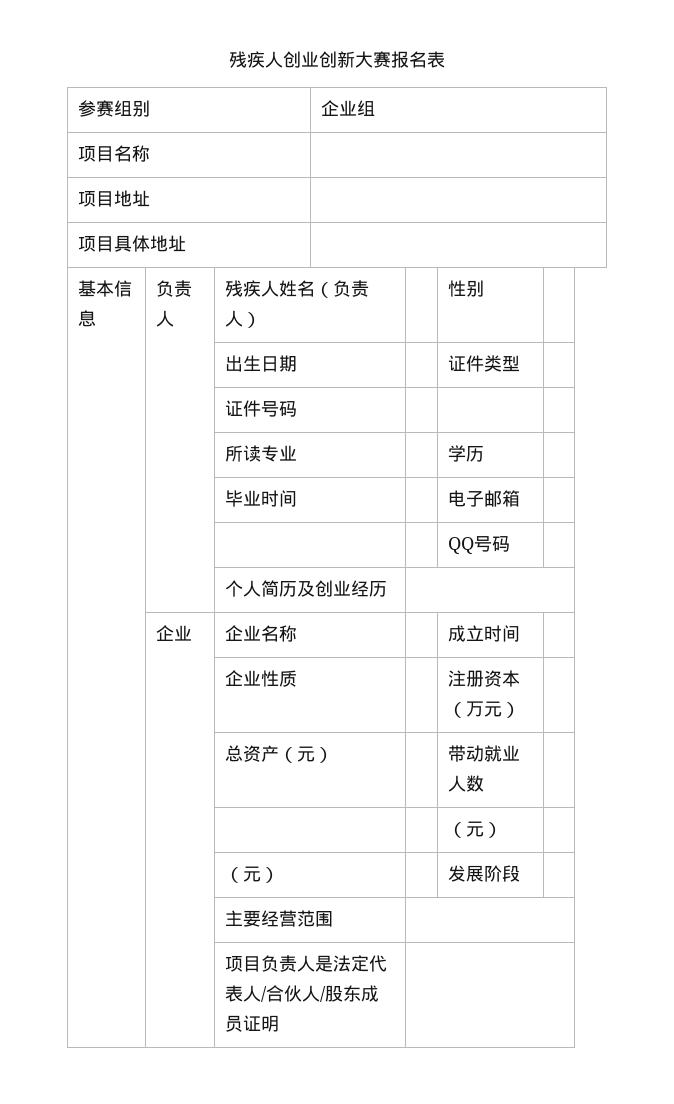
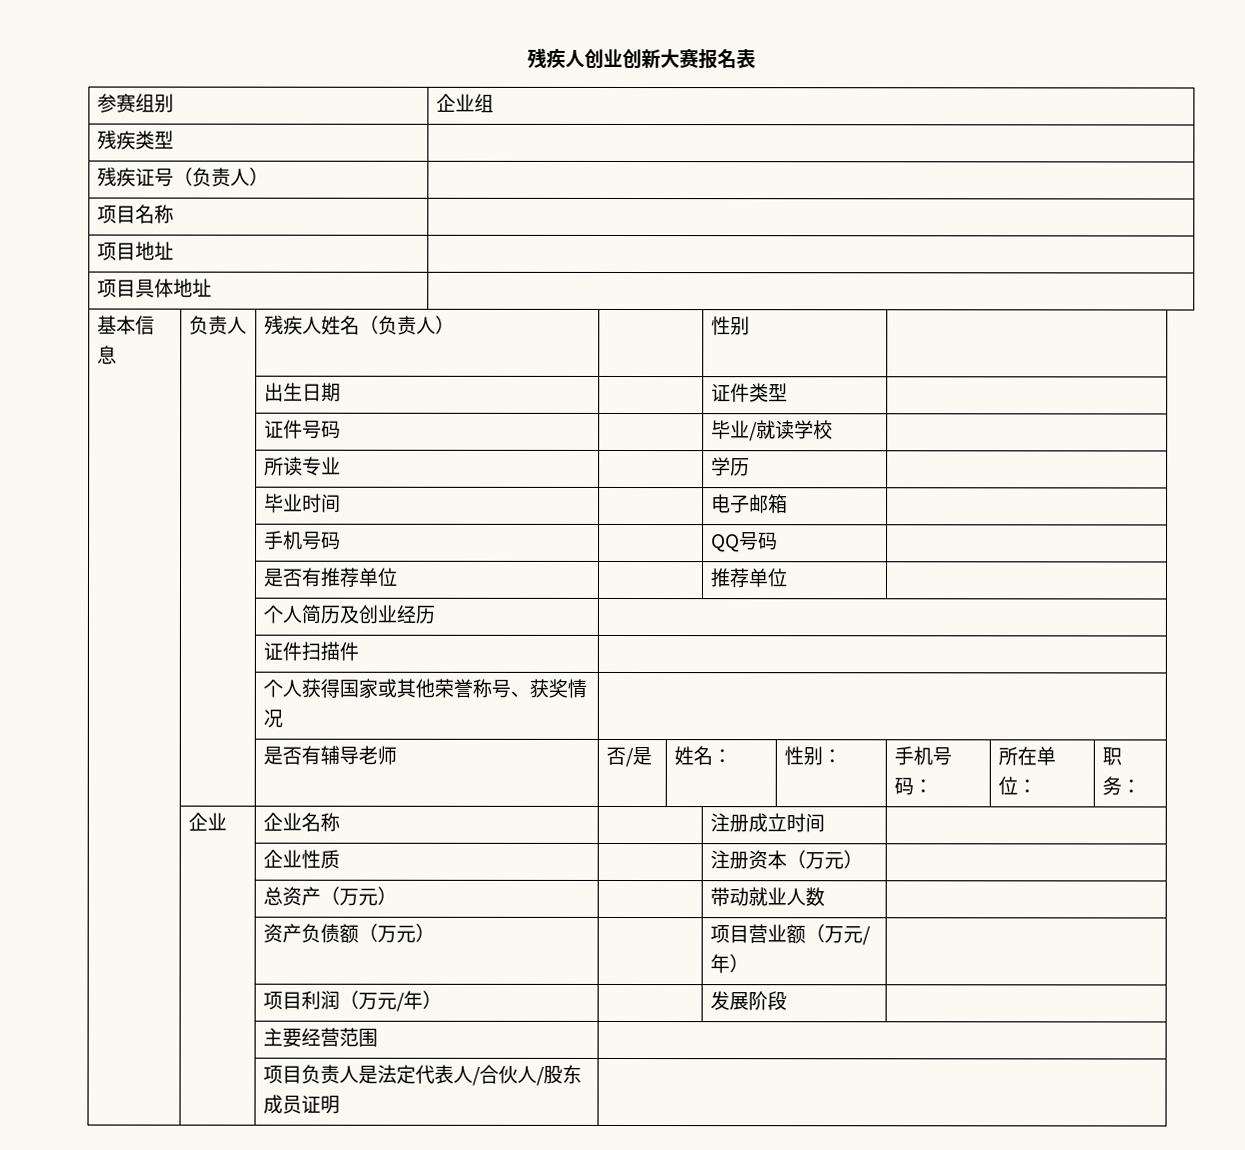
(376, 108) none -> [96,130,174,150] [96,167,269,187] // 残疾类型 | // 残疾证号（负责人） |
(298, 409) none -> [710,420,833,442] 毕业/就读学校
(521, 498) none -> [263,530,341,550] 手机号码
(511, 544) none -> [262,567,398,587] [709,568,788,588] // | | 是否有推荐单位 | | 推荐单位 |
(388, 589) none -> [262,641,359,661] [262,678,587,699] [262,709,283,728] [262,745,397,765] [605,746,652,768] [673,746,732,766] [783,746,842,766] [893,746,952,766] [893,777,933,796] [997,746,1056,766] [997,776,1037,796] [1101,747,1122,766] [1101,776,1141,796] // | | 证件扫描件 | // | | 个人获得国家或其他荣誉称号、获奖情况 | // | | 是否有辅导老师 | 否/是 | 姓名： | 性别： | 手机号码： | 所在单位： | 职务：
(298, 633) none -> [709,813,749,833] 注册
(298, 755) none -> [338,888,359,906] 万
[448,821,503,838] [225,866,262,883] | | （元） | // | | （元 -> [262,923,435,943] [709,924,871,946] [709,954,749,974] [262,990,423,1012] 资产负债额（万元） | | 项目营业额（万元/年） | // | | 项目利润（万元/年

